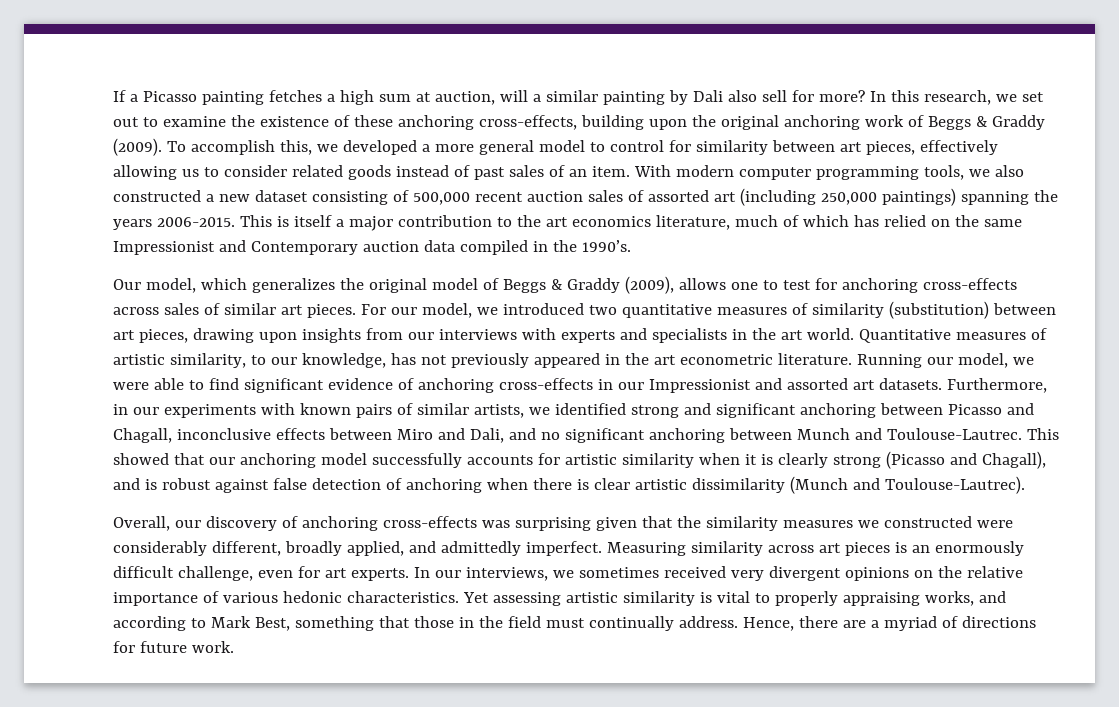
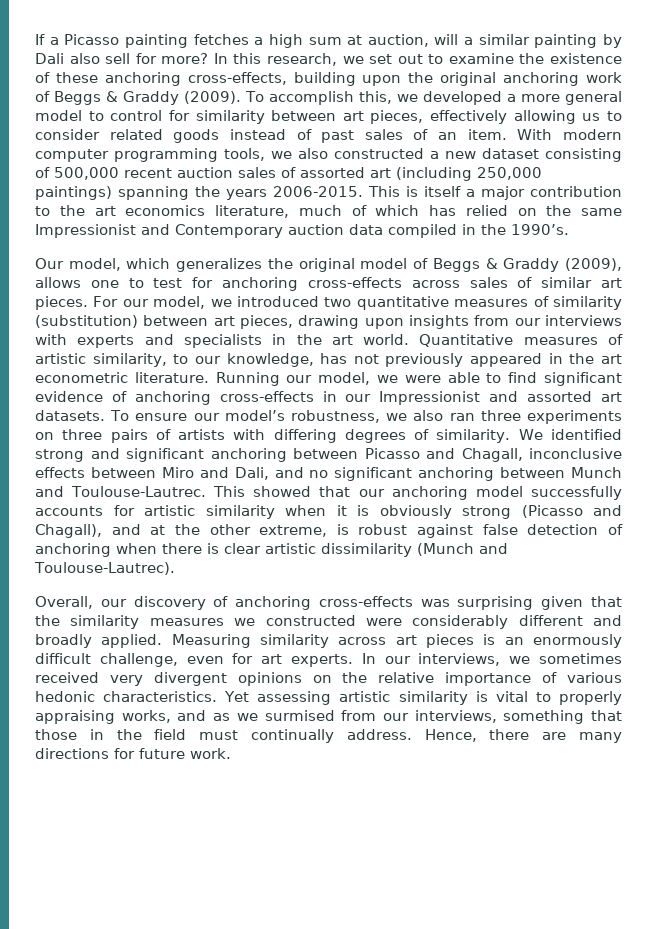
[946,378,1047,393] [113,403,550,418] Furthermore, in our experiments with known pairs of similar artists, we -> [110,410,622,424] [35,429,543,443] To ensure our model’s robustness, we also ran three experiments on three pairs of artists with differing degrees of similarity. We
[777,453,828,468] clearly -> [379,505,452,519] obviously
(140, 484) none -> [150,524,328,537] at the other extreme,
[211,541,602,556] different, broadly applied, and admittedly imperfect. -> [518,615,622,626] [35,634,163,648] different and broadly applied.
[113,616,290,631] according to Mark Best, -> [213,710,497,723] as we surmised from our interviews,
[870,616,958,631] a myriad of -> [579,732,622,743] many

